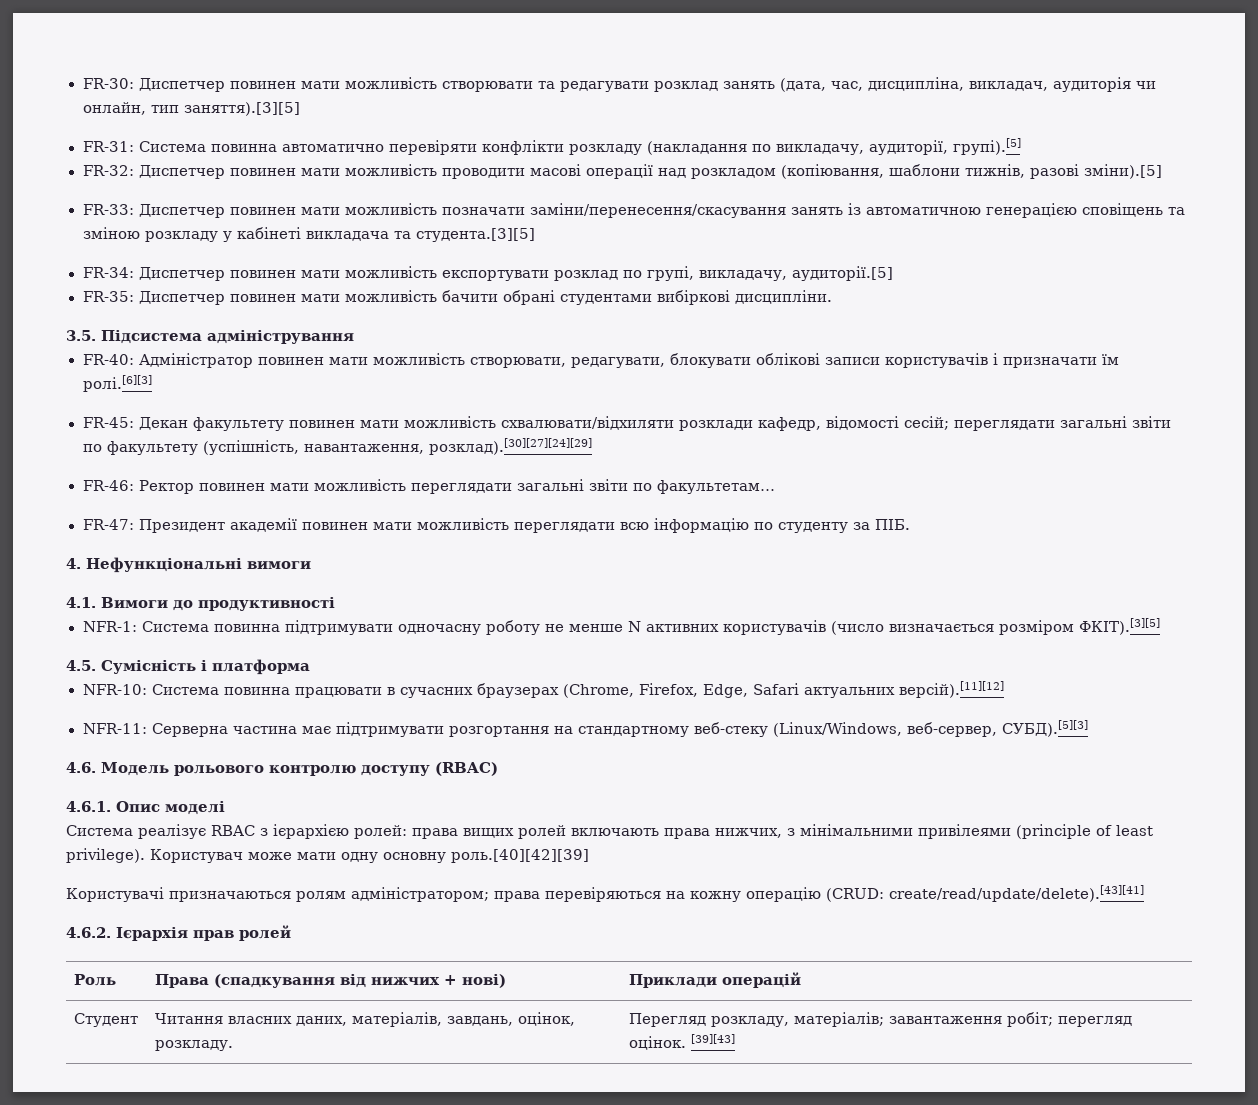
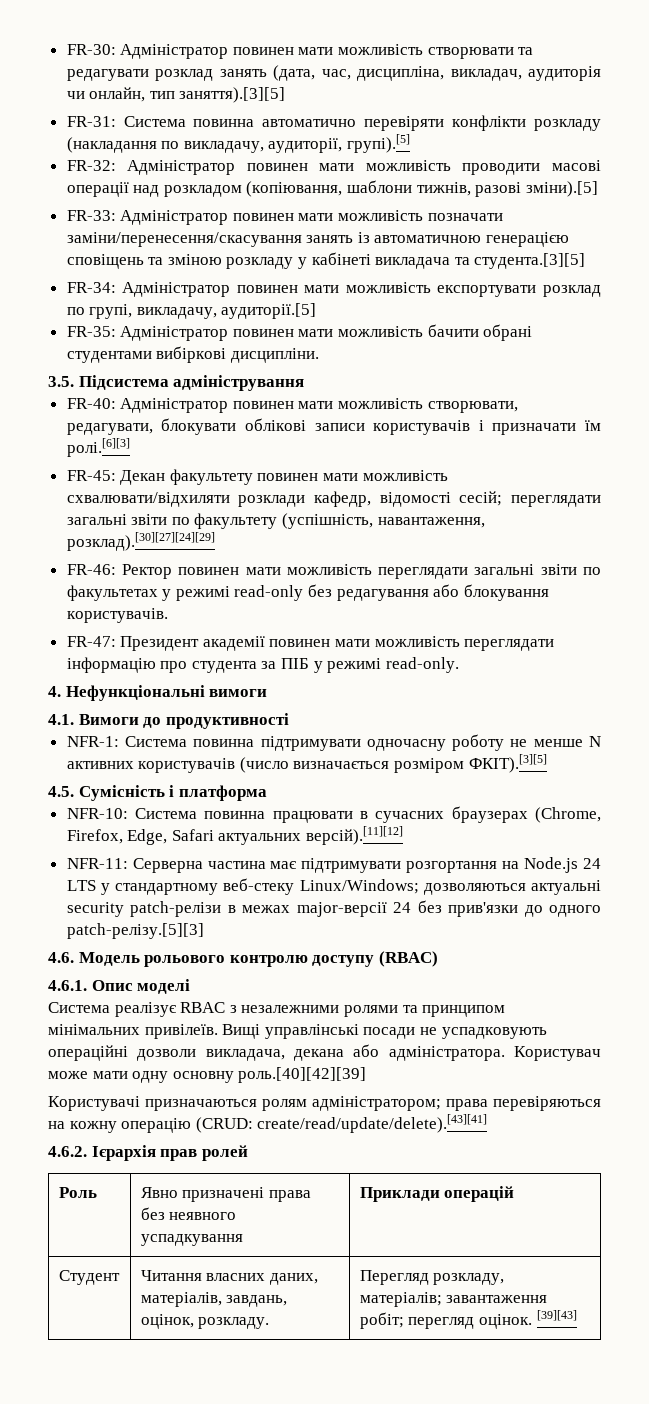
[138,78,225,92] Диспетчер -> [120,44,229,59] Адміністратор
[138,165,225,179] Диспетчер -> [127,160,236,175] Адміністратор
[138,204,225,218] Диспетчер -> [120,210,229,225] Адміністратор
[138,267,225,281] Диспетчер -> [122,282,231,297] Адміністратор
[138,291,225,305] Диспетчер -> [120,326,229,341] Адміністратор
[656,480,775,494] факультетам… -> [66,584,549,601] [66,608,168,623] факультетах у режимі read-only без редагування або блокування користувачів.
[619,518,910,533] всю інформацію по студенту за ПІБ. -> [66,657,459,673] інформацію про студента за ПІБ у режимі read-only.
[577,720,1088,737] стандартному веб-стеку (Linux/Windows, веб-сервер, СУБД).[5][3] -> [524,857,601,873] [66,878,601,895] [66,900,601,917] [66,923,204,939] Node.js 24 LTS у стандартному веб-стеку Linux/Windows; дозволяються актуальні security patch-релізи в межах major-версії 24 без прив'язки до одного patch-релізу.[5][3]
[273,824,1153,839] [66,848,145,863] ієрархією ролей: права вищих ролей включають права нижчих, з мінімальними привілеями (principle of least privilege). -> [241,1005,506,1017] [48,1024,547,1039] [48,1044,505,1061] незалежними ролями та принципом мінімальних привілеїв. Вищі управлінські посади не успадковують операційні дозволи викладача, декана або адміністратора.
[155,974,507,988] Права (спадкування від нижчих + нові) -> [140,1187,312,1202] [140,1207,237,1220] [140,1234,243,1246] Явно призначені права без неявного успадкування

